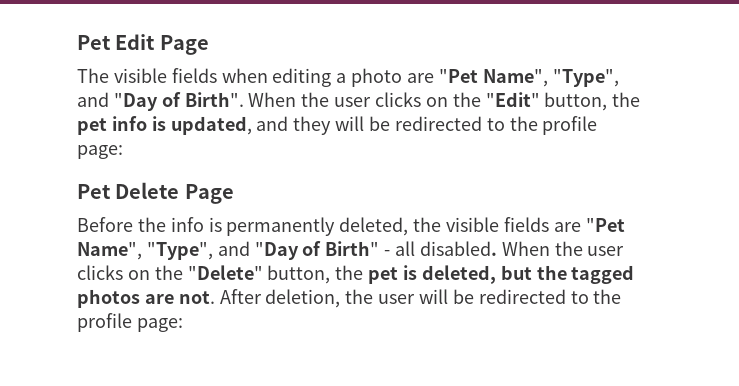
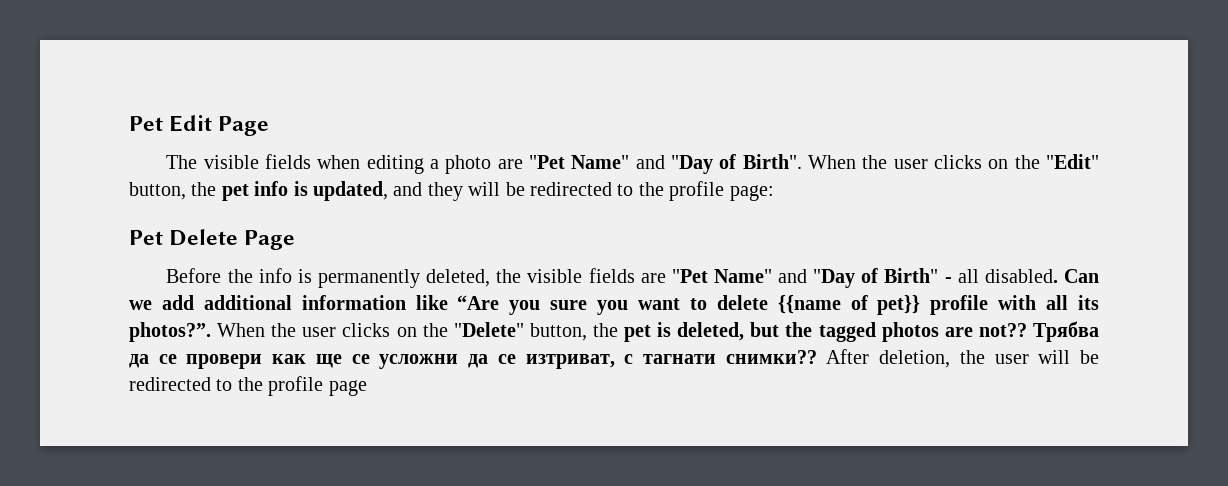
[482,69,619,87] Name", "Type", -> [571,155,630,169] Name"
[77,242,213,260] Name", "Type", -> [713,269,772,283] Name"
(497, 248) none -> [1064,269,1100,283] [129,295,1100,315] [129,322,211,342] Can we add additional information like “Are you sure you want to delete {{name of pet}} profile with all its photos?”.
[178,291,215,304] not. -> [978,321,1099,342] [129,350,817,369] not?? Трябва да се провери как ще се усложни да се изтриват, с тагнати снимки??
[136,318,183,332] page: -> [328,380,367,396] page

